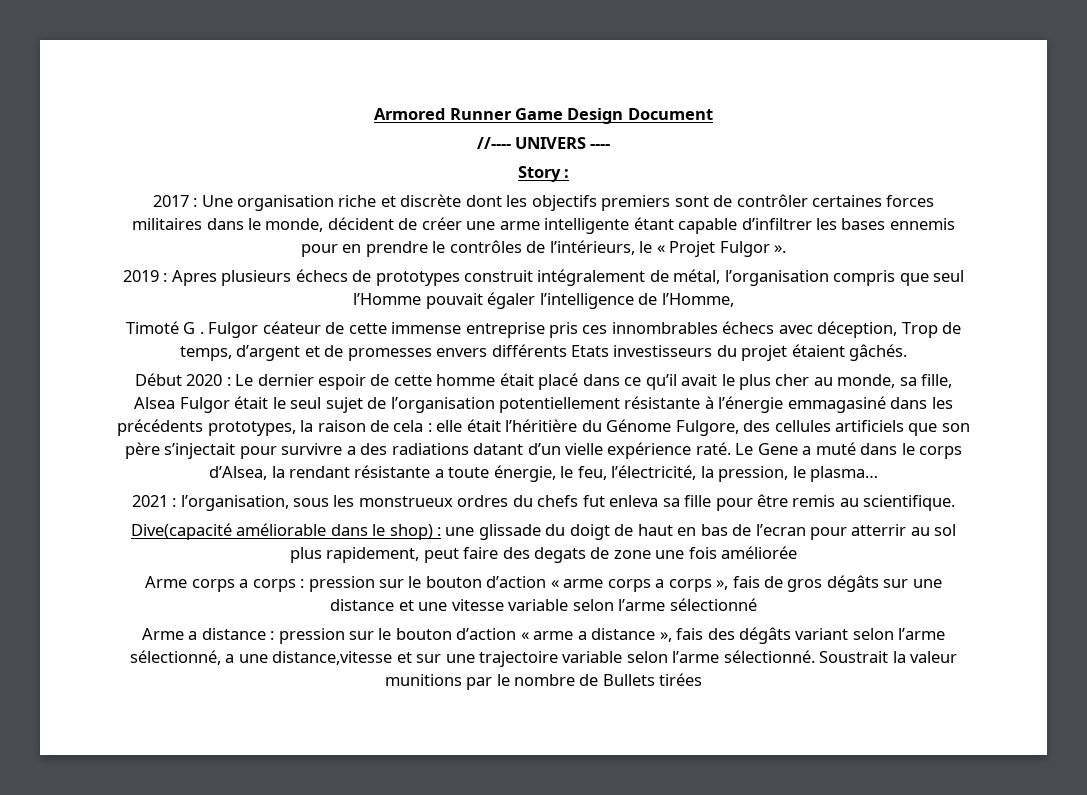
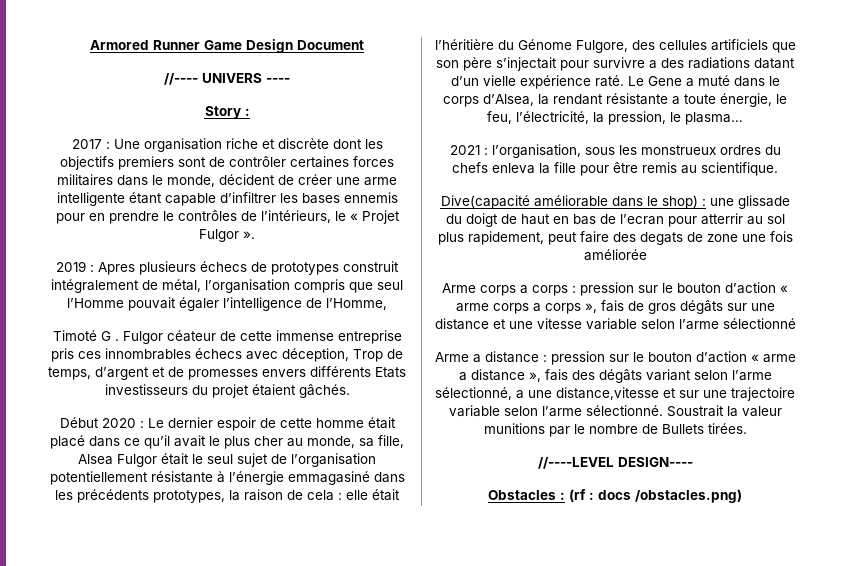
[582,495,680,507] fut enleva sa -> [492,163,550,174] enleva la
[659,673,703,686] tirées -> [707,423,747,434] [537,457,693,469] [488,489,742,503] tirées. // //----LEVEL DESIGN---- // Obstacles : (rf : docs /obstacles.png)

